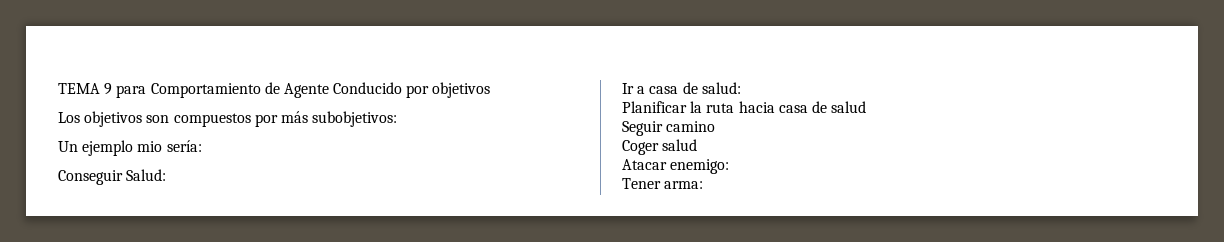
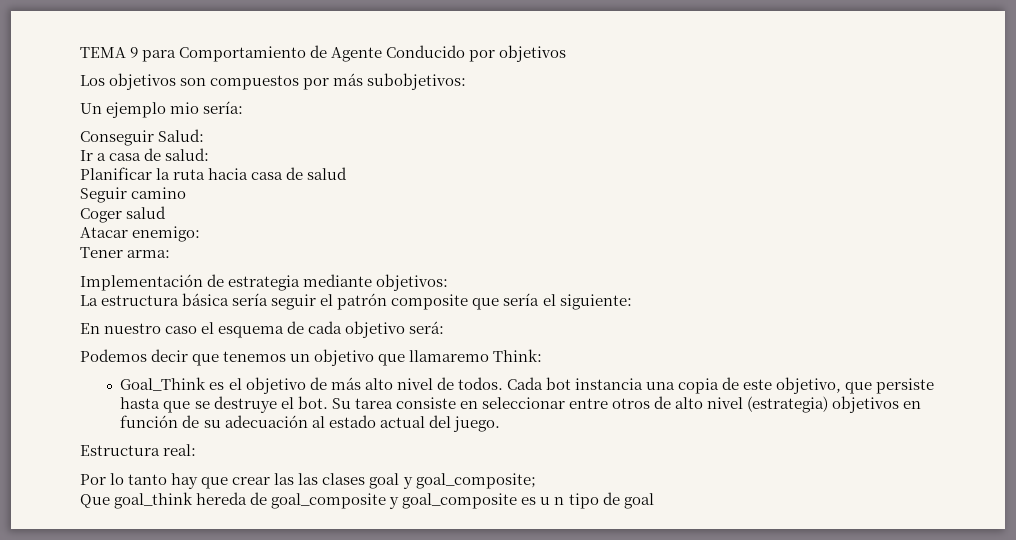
(704, 185) none -> [80,274,449,291] [80,293,632,310] [80,321,445,338] [80,349,543,366] [120,377,935,394] [120,396,922,413] [120,415,500,432] [80,444,197,456] [80,473,536,489] [80,492,654,509] // Implementación de estrategia mediante objetivos: // La estructura básica sería seguir el patrón composite que sería el siguiente: // En nuestro caso el esquema de cada objetivo será: // Podemos decir que tenemos un objetivo que llamaremo Think: // Goal_Think es el objetivo de más alto nivel de todos. Cada bot instancia una copia de este objetivo, que persiste hasta que se destruye el bot. Su tarea consiste en seleccionar entre otros de alto nivel (estrategia) objetivos en función de su adecuación al estado actual del juego. // Estructura real: // Por lo tanto hay que crear las las clases goal y goal_composite; // Que goal_think hereda de goal_composite y goal_composite es u n tipo de goal

